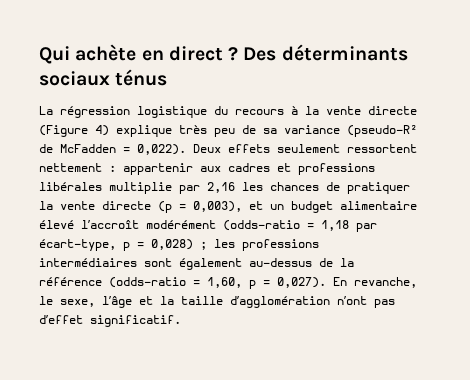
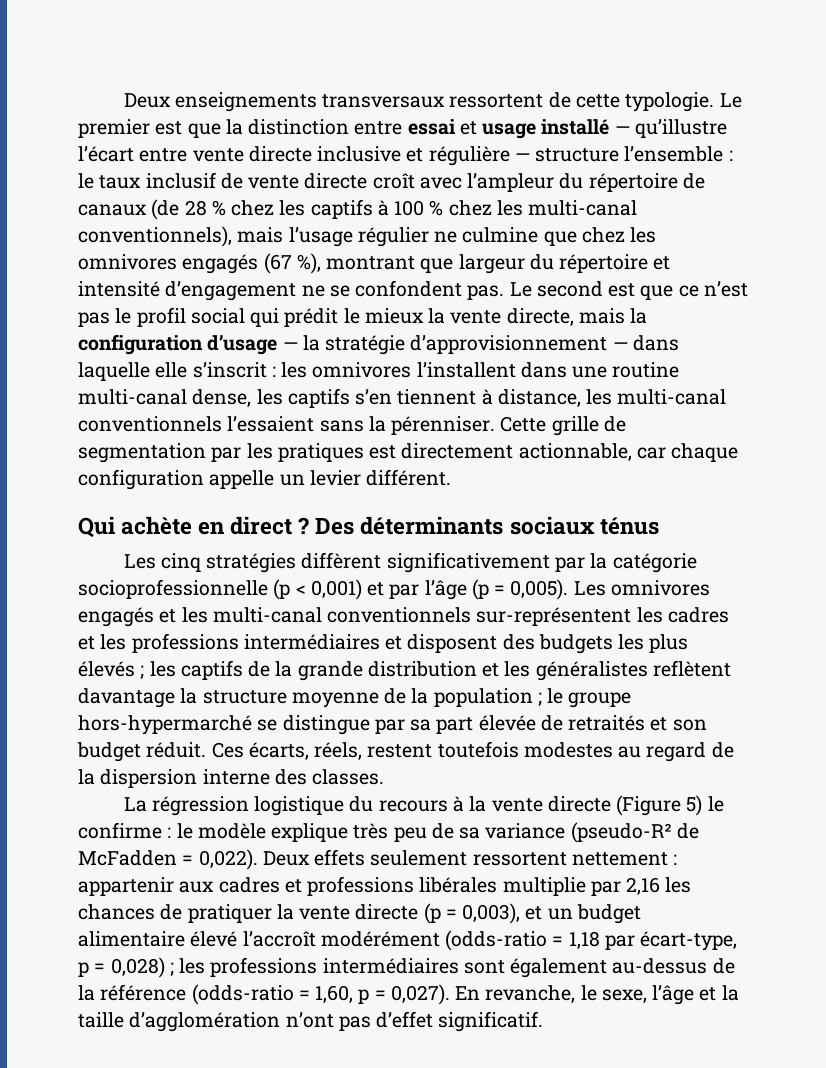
(39, 55) none -> [123,92,742,112] [78,119,727,139] [78,146,733,166] [78,172,705,192] [78,199,638,220] [78,226,657,247] [78,253,671,274] [78,280,748,301] [78,307,648,327] [78,334,679,355] [78,362,680,381] [78,388,727,408] [78,416,626,436] [78,443,739,463] [78,469,452,490] Deux enseignements transversaux ressortent de cette typologie. Le premier est que la distinction entre essai et usage installé — qu’illustre l’écart entre vente directe inclusive et régulière — structure l’ensemble : le taux inclusif de vente directe croît avec l’ampleur du répertoire de canaux (de 28 % chez les captifs à 100 % chez les multi-canal conventionnels), mais l’usage régulier ne culmine que chez les omnivores engagés (67 %), montrant que largeur du répertoire et intensité d’engagement ne se confondent pas. Le second est que ce n’est pas le profil social qui prédit le mieux la vente directe, mais la configuration d’usage — la stratégie d’approvisionnement — dans laquelle elle s’inscrit : les omnivores l’installent dans une routine multi-canal dense, les captifs s’en tiennent à distance, les multi-canal conventionnels l’essaient sans la pérenniser. Cette grille de segmentation par les pratiques est directement actionnable, car chaque configuration appelle un levier différent. //
(168, 77) none -> [123,552,697,573] [78,579,710,600] [78,607,729,627] [78,633,689,654] [78,660,731,681] [78,688,632,708] [78,715,707,735] [77,741,734,762] [78,769,385,788] // Les cinq stratégies diffèrent significativement par la catégorie socioprofessionnelle (p < 0,001) et par l’âge (p = 0,005). Les omnivores engagés et les multi-canal conventionnels sur-représentent les cadres et les professions intermédiaires et disposent des budgets les plus élevés ; les captifs de la grande distribution et les généralistes reflètent davantage la structure moyenne de la population ; le groupe hors-hypermarché se distingue par sa part élevée de retraités et son budget réduit. Ces écarts, réels, restent toutefois modestes au regard de la dispersion interne des classes.
[95,125,109,136] 4) -> [686,795,724,816] [78,822,266,839] 5) le confirme : le modèle

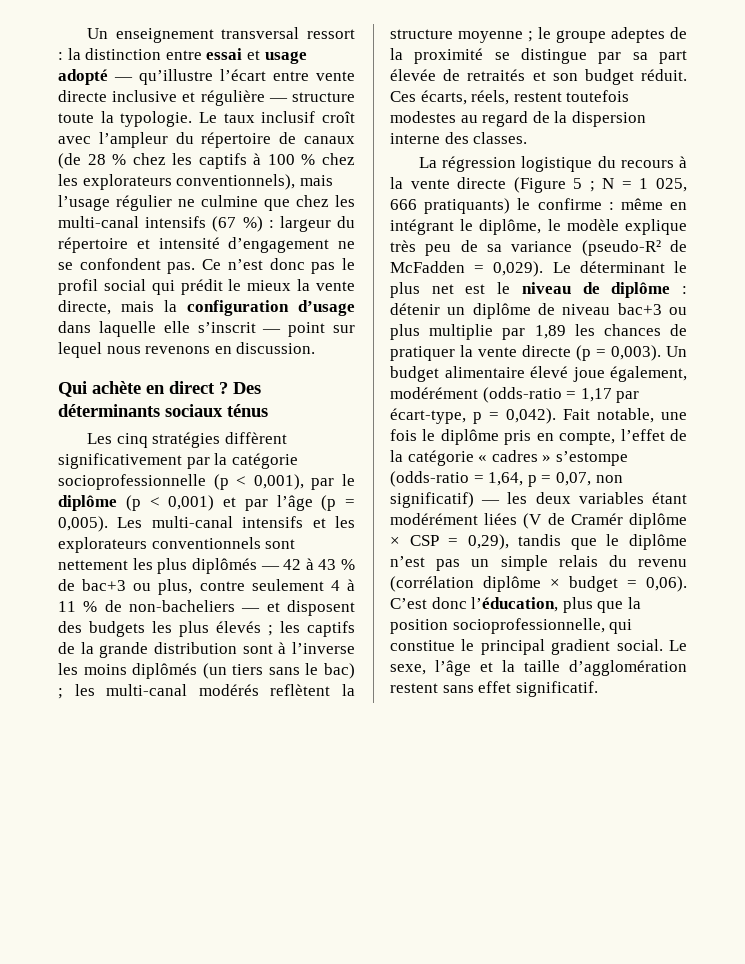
[123,92,742,112] [78,119,221,138] Deux enseignements transversaux ressortent de cette typologie. Le premier est que -> [87,27,356,43] [58,52,63,60] Un enseignement transversal ressort :
[541,119,610,135] installé -> [58,69,108,85] adopté
[624,146,733,162] [78,172,368,189] l’ensemble : le taux inclusif de vente directe -> [58,111,316,127] toute la typologie. Le taux inclusif
[528,200,638,216] multi-canal -> [82,174,172,190] explorateurs
[78,253,454,274] omnivores engagés (67 %), montrant que -> [58,216,274,232] multi-canal intensifs (67 %) :
[509,281,748,300] Le second est que ce n’est -> [202,258,305,270] Ce n’est donc
[282,335,679,355] [78,362,680,381] [78,388,727,408] [78,416,626,436] [78,443,739,463] [78,469,452,490] — la stratégie d’approvisionnement — dans laquelle elle s’inscrit : les omnivores l’installent dans une routine multi-canal dense, les captifs s’en tiennent à distance, les multi-canal conventionnels l’essaient sans la pérenniser. Cette grille de segmentation par les pratiques est directement actionnable, car chaque configuration appelle un levier différent. -> [58,321,355,337] [58,342,316,358] dans laquelle elle s’inscrit — point sur lequel nous revenons en discussion.
(306, 590) none -> [253,474,355,490] [58,495,160,511] 0,001), par le diplôme (p <
[610,580,710,596] [78,607,729,627] [78,633,380,653] omnivores engagés et les multi-canal conventionnels sur-représentent les cadres et les professions intermédiaires -> [151,516,355,528] [58,537,296,553] [58,558,355,574] [58,579,355,595] [58,600,261,612] multi-canal intensifs et les explorateurs conventionnels sont nettement les plus diplômés — 42 à 43 % de bac+3 ou plus, contre seulement 4 à 11 % de non-bacheliers —
[482,660,731,681] [78,688,632,708] [78,715,252,735] et les généralistes reflètent davantage la structure moyenne de la population ; le groupe hors-hypermarché -> [242,642,355,654] [58,663,355,679] [58,684,355,699] [390,27,687,43] [390,48,484,64] sont à l’inverse les moins diplômés (un tiers sans le bac) ; les multi-canal modérés reflètent la structure moyenne ; le groupe adeptes de la proximité
[686,795,724,816] [78,822,172,839] 5) le confirme : -> [573,178,687,192] [390,198,687,214] [390,219,542,235] 5 ; N = 1 025, 666 pratiquants) le confirme : même en intégrant le diplôme,
[198,849,678,870] [78,876,498,896] 0,022). Deux effets seulement ressortent nettement : appartenir aux cadres et professions libérales -> [493,261,687,277] [390,282,687,298] [390,303,687,319] [390,324,420,340] 0,029). Le déterminant le plus net est le niveau de diplôme : détenir un diplôme de niveau bac+3 ou plus
[626,877,661,895] 2,16 -> [534,325,566,339] 1,89
[462,903,573,924] 0,003), et un -> [611,345,687,361] 0,003). Un
[242,931,316,947] l’accroît -> [572,366,687,382] joue également,
[568,931,600,949] 1,18 -> [580,388,612,402] 1,17
[110,957,735,978] [78,984,597,1005] 0,028) ; les professions intermédiaires sont également au-dessus de la référence (odds-ratio = 1,60, p = 0,027). En revanche, le -> [506,408,687,424] [390,429,687,445] [390,450,628,466] [390,471,623,487] [390,492,687,508] [390,513,687,529] [390,534,687,550] [390,555,687,571] [390,576,687,592] [390,597,641,613] [390,618,633,634] [390,639,687,655] 0,042). Fait notable, une fois le diplôme pris en compte, l’effet de la catégorie « cadres » s’estompe (odds-ratio = 1,64, p = 0,07, non significatif) — les deux variables étant modérément liées (V de Cramér diplôme × CSP = 0,29), tandis que le diplôme n’est pas un simple relais du revenu (corrélation diplôme × budget = 0,06). C’est donc l’éducation, plus que la position socioprofessionnelle, qui constitue le principal gradient social. Le
[285,1011,434,1031] n’ont pas d’effet -> [390,681,512,693] restent sans effet

